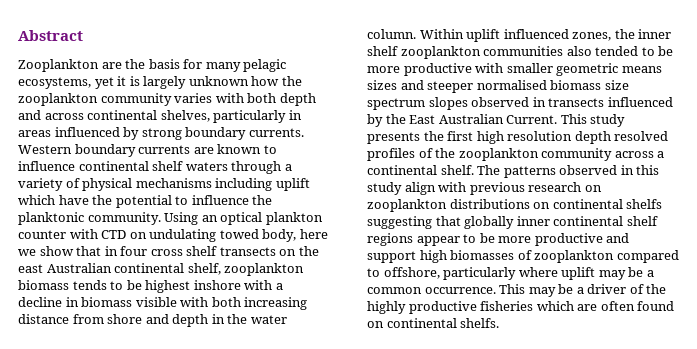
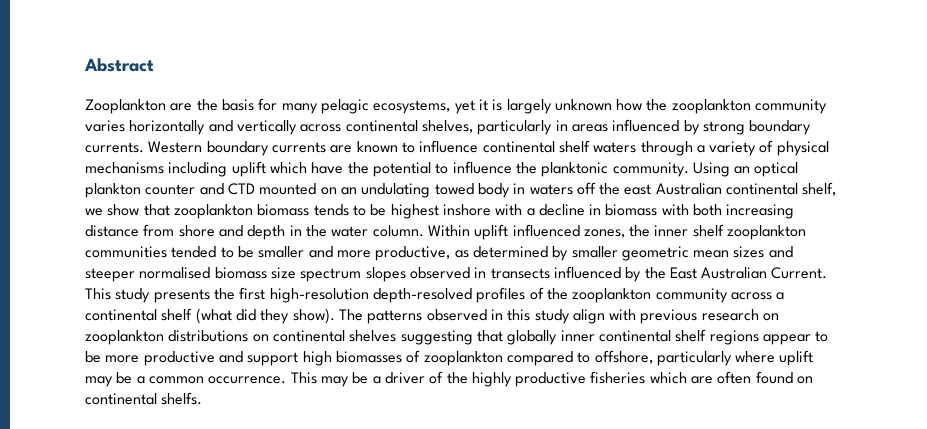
[215,93,316,106] [18,110,41,120] with both depth and -> [129,120,297,135] horizontally and vertically
[69,229,328,242] [18,246,297,256] with CTD on undulating towed body, here we show that in four cross shelf transects on -> [199,182,596,198] and CTD mounted on an undulating towed body in waters off
(221, 269) none -> [85,204,170,216] we show that
[135,297,177,307] visible -> (658, 210) none
[566,46,592,56] also -> (167, 252) none
[367,63,504,76] more productive with -> [258,246,569,261] smaller and more productive, as determined by
[621,66,662,73] means -> [693,250,730,258] mean
[476,131,669,144] high resolution depth resolved -> [269,288,472,303] high-resolution depth-resolved
[440,165,474,175] shelf. -> [161,308,335,324] shelf (what did they show).
[626,199,663,209] shelfs -> [349,330,397,342] shelves

